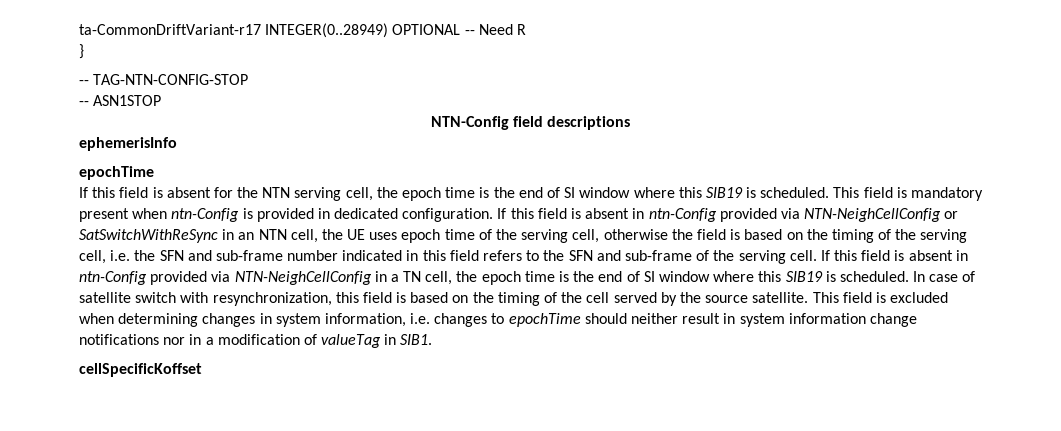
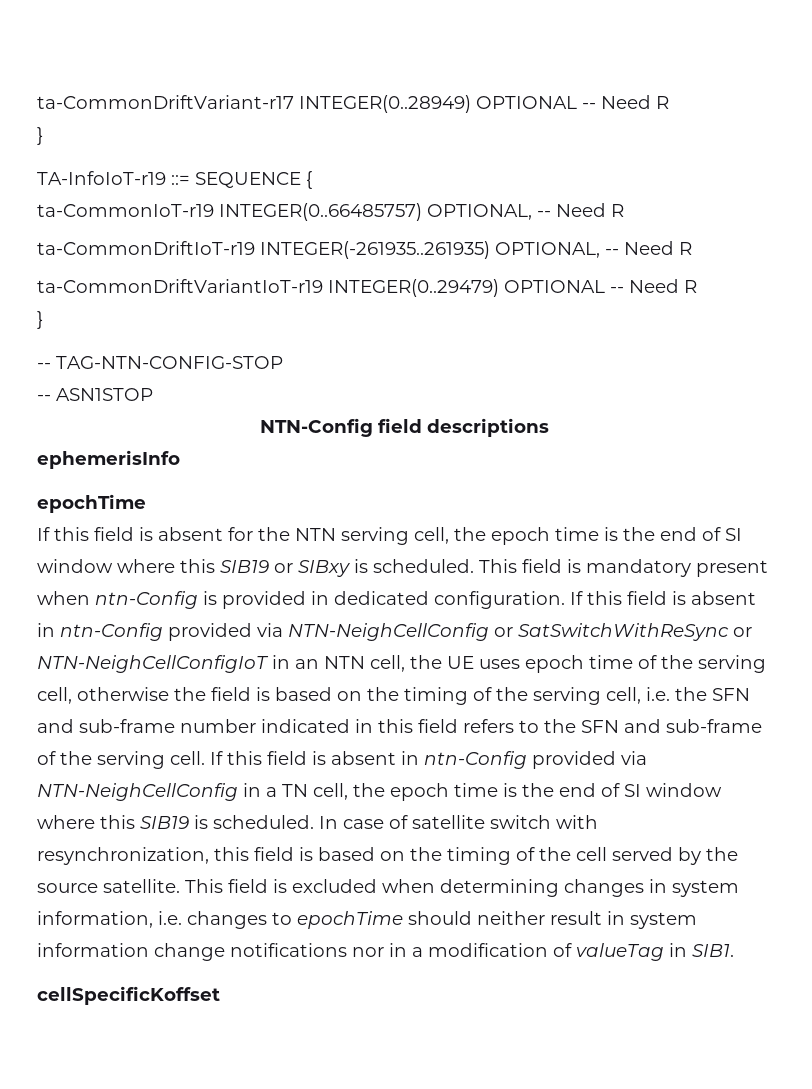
(84, 51) none -> [37,171,312,189] [37,203,624,221] [37,241,692,259] [37,279,697,297] [37,311,43,329] // TA-InfoIoT-r19 ::= SEQUENCE { // ta-CommonIoT-r19 INTEGER(0..66485757) OPTIONAL, -- Need R // ta-CommonDriftIoT-r19 INTEGER(-261935..261935) OPTIONAL, -- Need R // ta-CommonDriftVariantIoT-r19 INTEGER(0..29479) OPTIONAL -- Need R // }
(743, 192) none -> [274,560,350,577] or SIBxy
(218, 236) none -> [733,627,752,637] [37,655,269,673] or NTN-NeighCellConfigIoT

